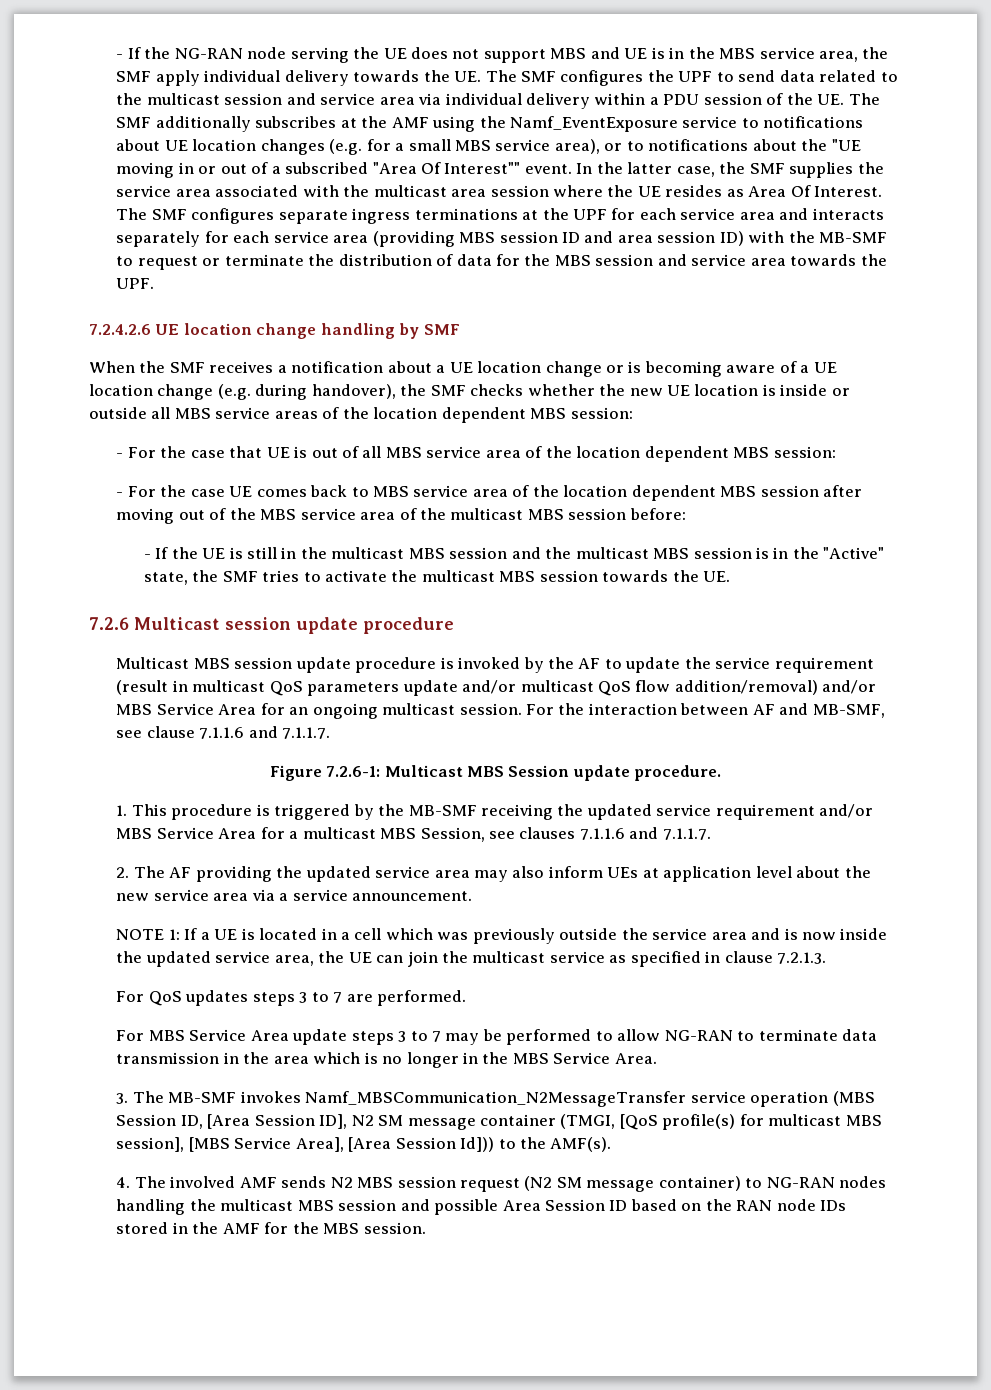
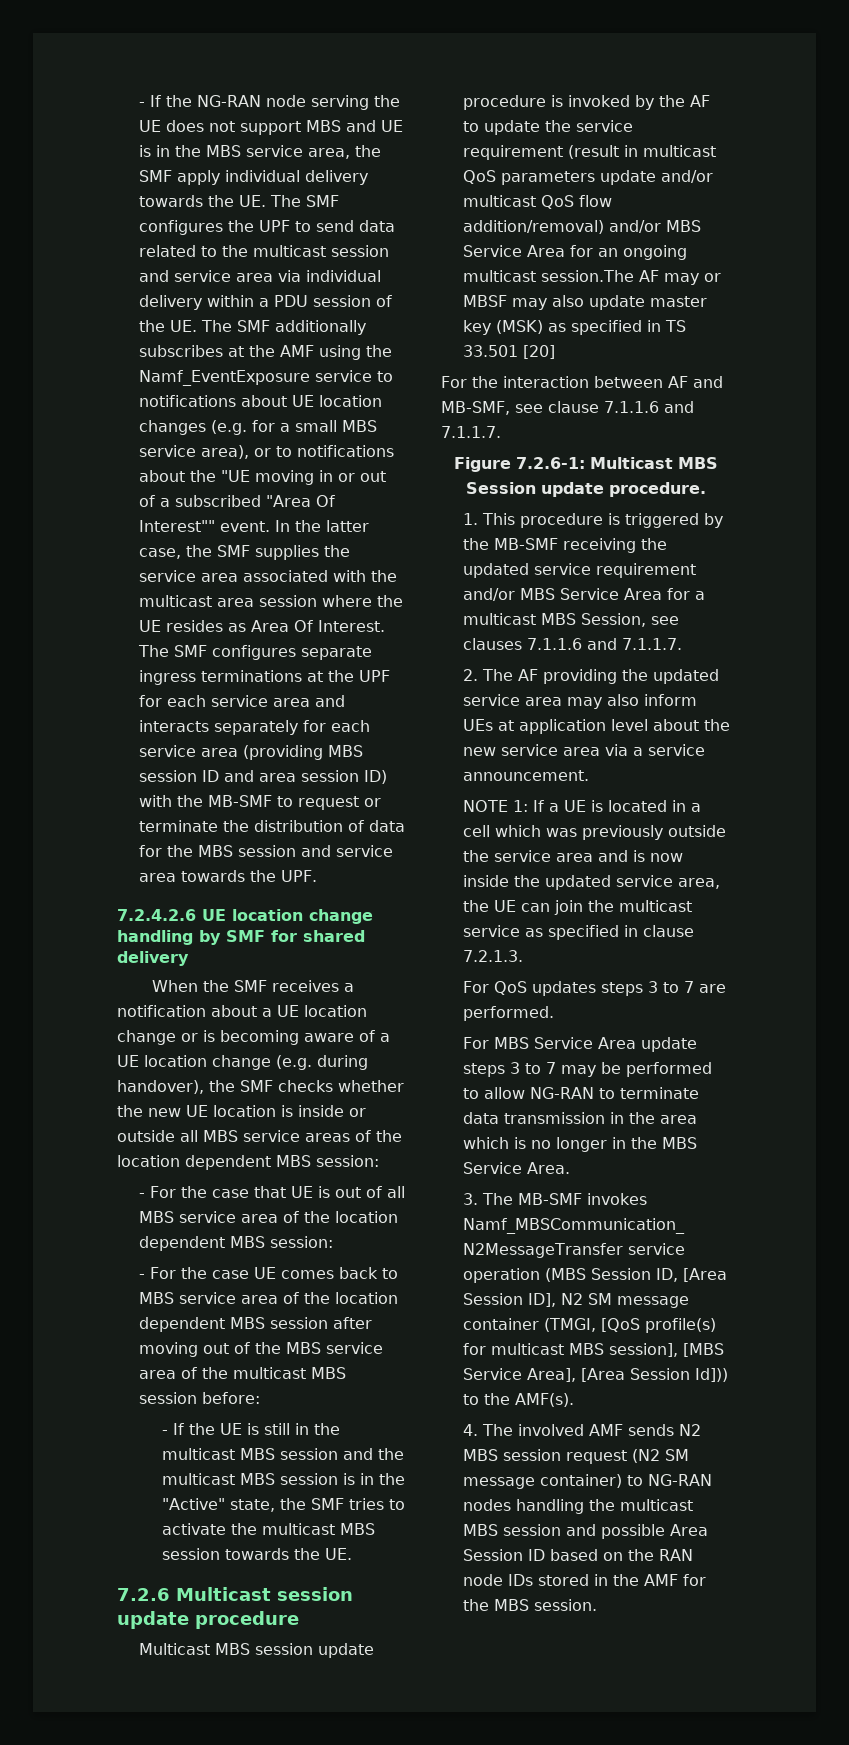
(460, 329) none -> [271,930,365,942] [117,951,189,966] for shared delivery
[459,703,522,715] session. -> [541,270,722,285] [463,295,708,310] [463,320,687,335] [463,345,556,359] session.The AF may or MBSF may also update master key (MSK) as specified in TS 33.501 [20] //

